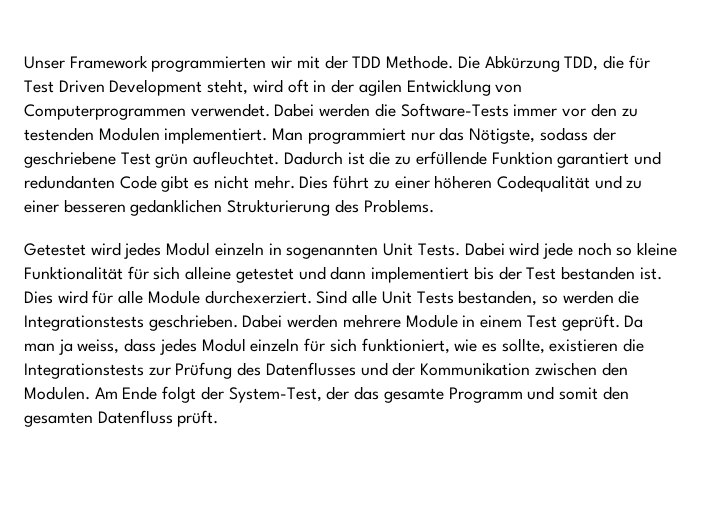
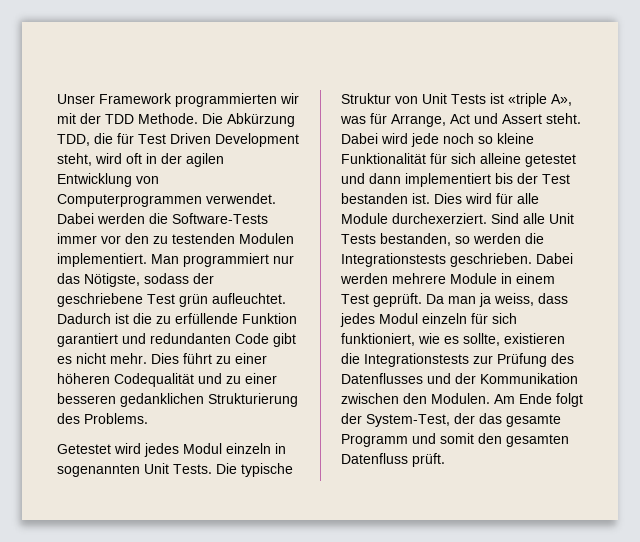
(460, 249) none -> [216,463,293,477] [341,93,572,107] [340,113,581,127] Die typische Struktur von Unit Tests ist «triple A», was für Arrange, Act und Assert steht.

